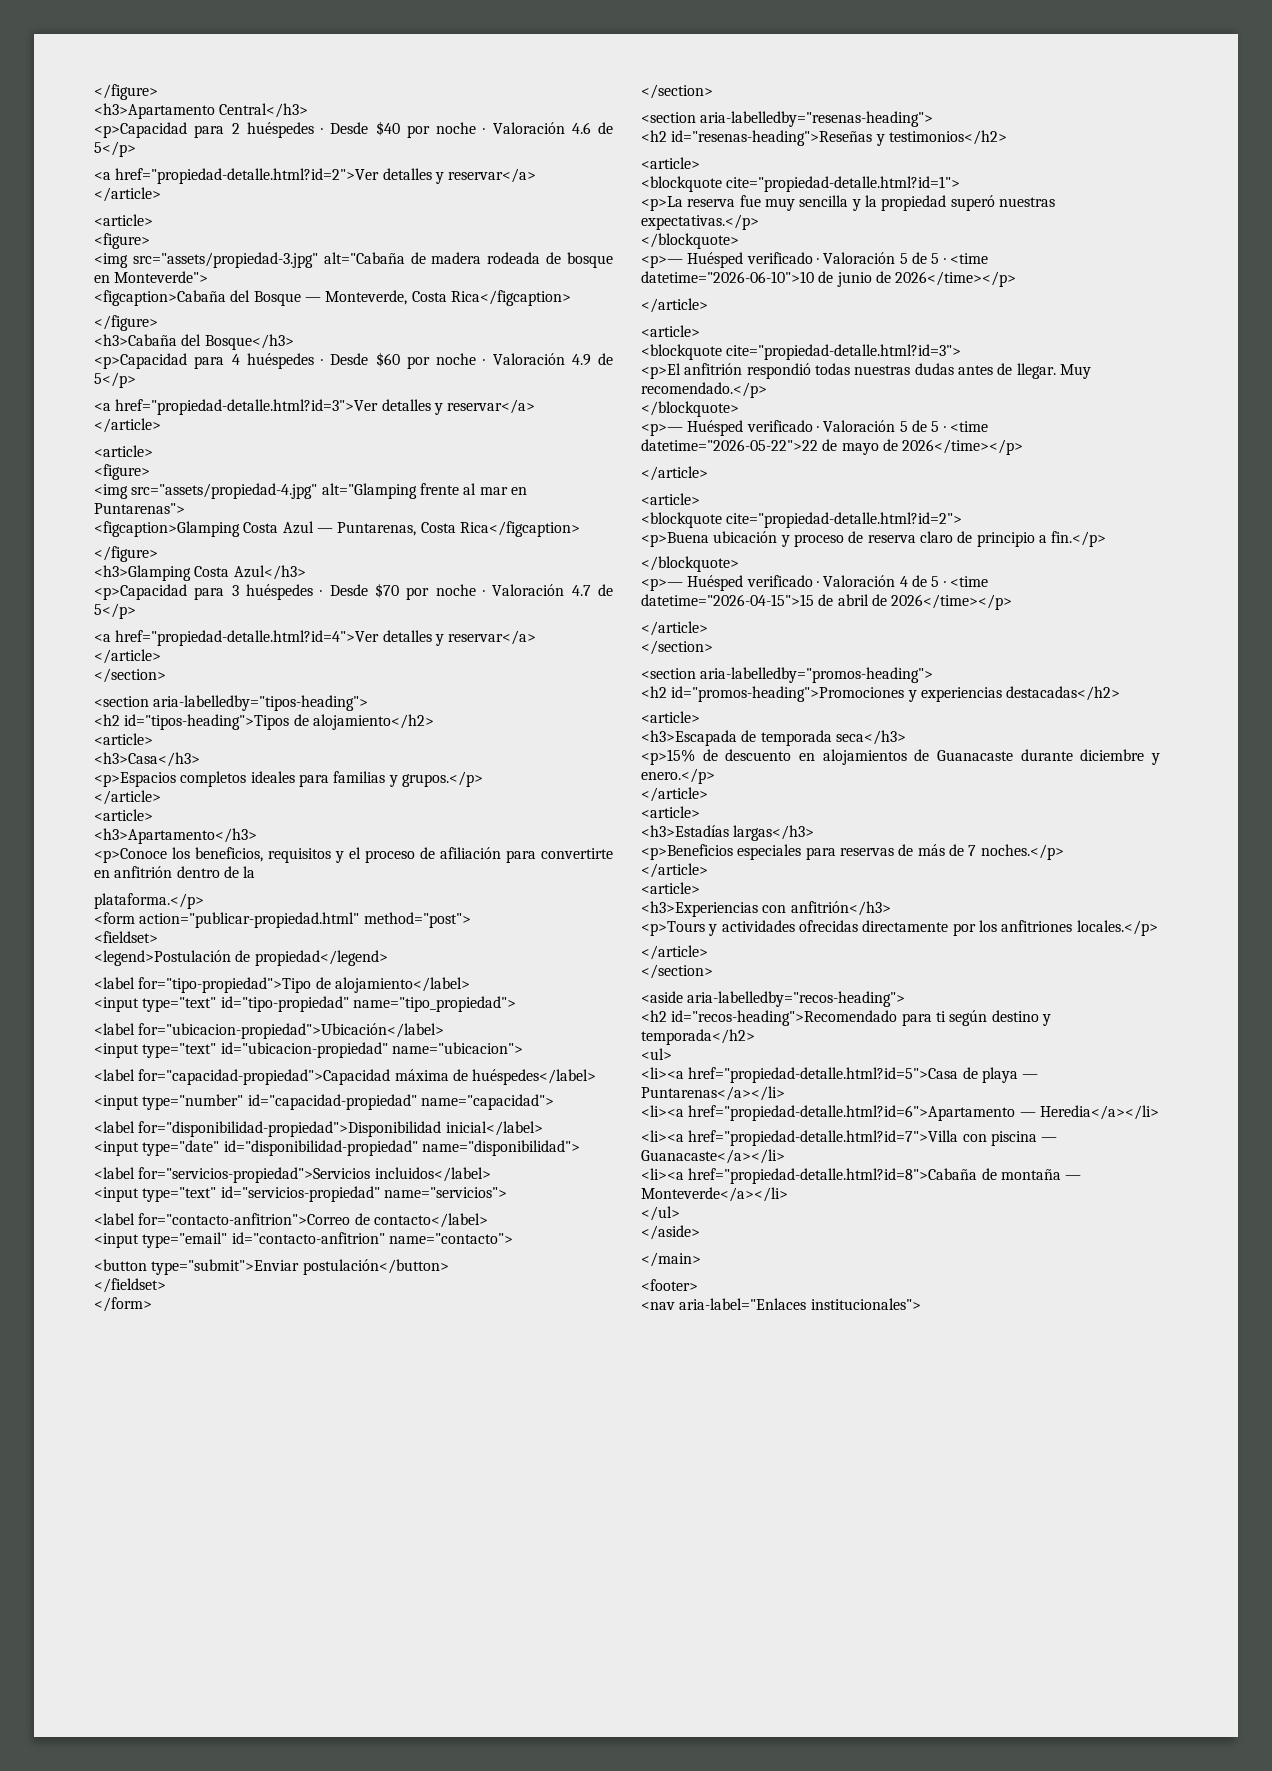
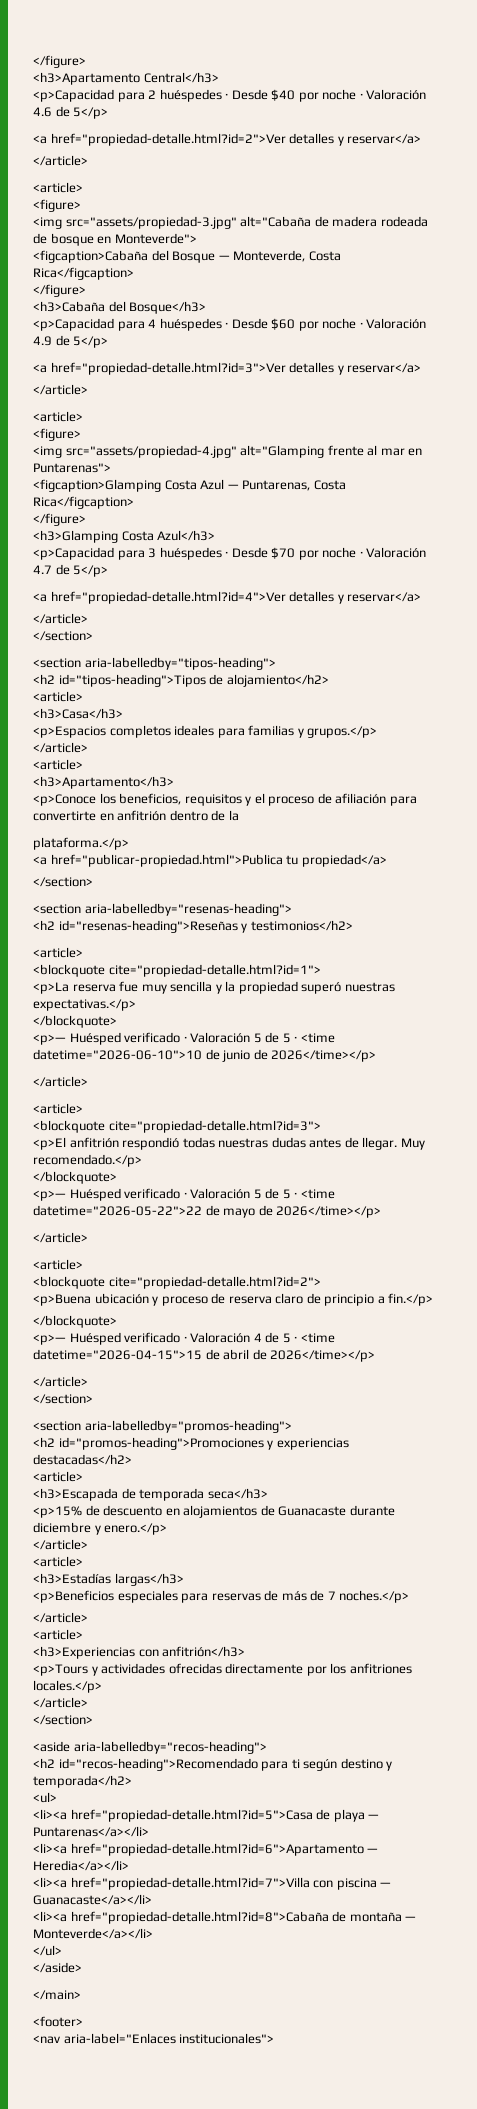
[94,912,471,928] [94,931,158,943] [94,950,388,966] [94,977,470,993] [94,996,516,1012] [94,1023,445,1039] [94,1042,523,1058] [94,1069,597,1085] [94,1094,554,1110] [94,1121,543,1137] [94,1140,580,1156] [94,1167,491,1183] [94,1186,507,1202] [94,1213,488,1228] [94,1232,513,1248] [94,1259,449,1275] [94,1278,166,1293] [94,1297,152,1312] <form action="publicar-propiedad.html" method="post"> // <fieldset> // <legend>Postulación de propiedad</legend> // <label for="tipo-propiedad">Tipo de alojamiento</label> // <input type="text" id="tipo-propiedad" name="tipo_propiedad"> // <label for="ubicacion-propiedad">Ubicación</label> // <input type="text" id="ubicacion-propiedad" name="ubicacion"> // <label for="capacidad-propiedad">Capacidad máxima de huéspedes</label> // <input type="number" id="capacidad-propiedad" name="capacidad"> // <label for="disponibilidad-propiedad">Disponibilidad inicial</label> // <input type="date" id="disponibilidad-propiedad" name="disponibilidad"> // <label for="servicios-propiedad">Servicios incluidos</label> // <input type="text" id="servicios-propiedad" name="servicios"> // <label for="contacto-anfitrion">Correo de contacto</label> // <input type="email" id="contacto-anfitrion" name="contacto"> // <button type="submit">Enviar postulación</button> // </fieldset> // </form> -> [33,854,387,867] <a href="publicar-propiedad.html">Publica tu propiedad</a>

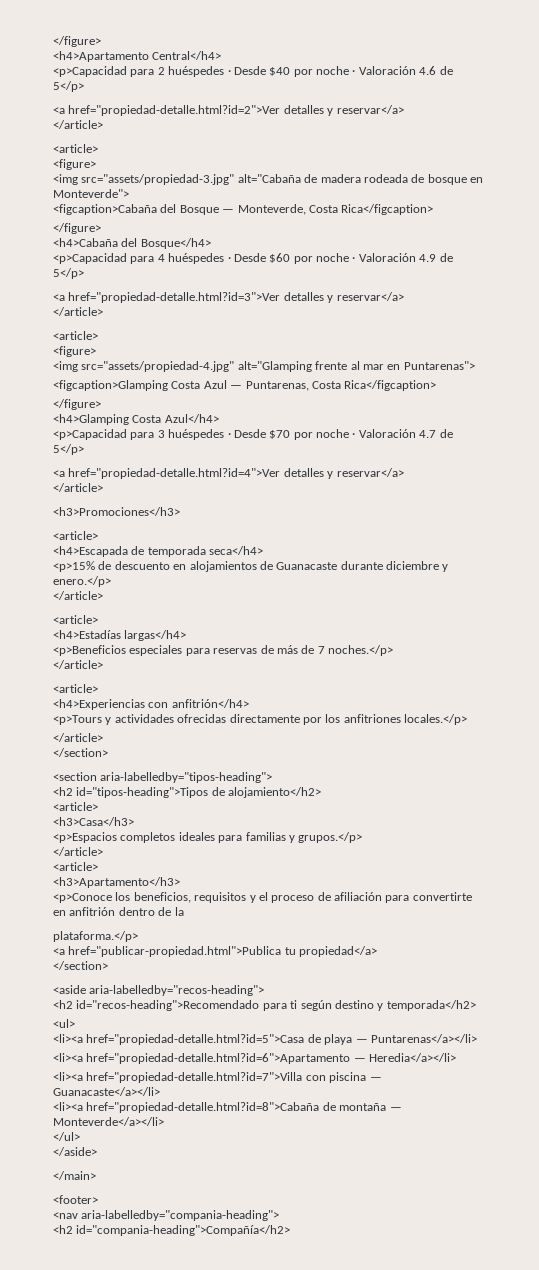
[33,55,86,68] [33,72,219,85] </figure> // <h3>Apartamento Central</h3> -> [53,36,101,47] [53,51,222,62] </figure> // <h4>Apartamento Central</h4>
[33,301,207,314] <h3>Cabaña del Bosque</h3> -> [53,238,211,249] <h4>Cabaña del Bosque</h4>
[33,530,216,543] <h3>Glamping Costa Azul</h3> -> [53,414,219,425] <h4>Glamping Costa Azul</h4>
(88, 618) none -> [53,507,180,516] [53,531,98,540] [53,546,264,557] [53,561,449,572] [53,576,111,587] [53,591,103,600] [53,615,98,624] [53,630,187,641] [53,645,393,656] [53,660,103,669] [53,684,98,693] [53,699,249,710] [53,714,467,725] [53,733,103,742] // <h3>Promociones</h3> // <article> // <h4>Escapada de temporada seca</h4> // <p>15% de descuento en alojamientos de Guanacaste durante diciembre y enero.</p> // </article> // <article> // <h4>Estadías largas</h4> // <p>Beneficios especiales para reservas de más de 7 noches.</p> // </article> // <article> // <h4>Experiencias con anfitrión</h4> // <p>Tours y actividades ofrecidas directamente por los anfitriones locales.</p> // </article>
[33,903,292,916] [33,920,353,933] [33,947,83,958] [33,964,321,977] [33,981,395,994] [33,999,136,1011] [33,1015,117,1028] [33,1032,335,1045] [33,1049,377,1062] [33,1076,88,1087] [33,1103,83,1114] [33,1120,321,1133] [33,1137,425,1150] [33,1154,142,1167] [33,1171,117,1184] [33,1188,335,1201] [33,1205,382,1218] [33,1232,88,1243] [33,1259,83,1270] [33,1276,321,1289] [33,1293,434,1306] [33,1315,117,1328] [33,1332,335,1345] [33,1349,376,1362] [33,1376,88,1387] [33,1394,93,1404] [33,1420,292,1433] [33,1437,349,1450] [33,1454,132,1465] [33,1471,83,1482] [33,1488,268,1501] [33,1505,395,1518] [33,1522,168,1535] [33,1539,88,1550] [33,1556,83,1567] [33,1573,184,1586] [33,1590,410,1603] [33,1612,88,1623] [33,1629,83,1640] [33,1646,246,1659] [33,1663,412,1676] [33,1680,102,1693] [33,1697,88,1708] [33,1715,93,1725] // <section aria-labelledby="resenas-heading"> // <h2 id="resenas-heading">Reseñas y testimonios</h2> // <article> // <blockquote cite="propiedad-detalle.html?id=1"> // <p>La reserva fue muy sencilla y la propiedad superó nuestras expectativas.</p> // </blockquote> // <p>— Huésped verificado · Valoración 5 de 5 · <time datetime="2026-06-10">10 de junio de 2026</time></p> // </article> // <article> // <blockquote cite="propiedad-detalle.html?id=3"> // <p>El anfitrión respondió todas nuestras dudas antes de llegar. Muy recomendado.</p> // </blockquote> // <p>— Huésped verificado · Valoración 5 de 5 · <time datetime="2026-05-22">22 de mayo de 2026</time></p> // </article> // <article> // <blockquote cite="propiedad-detalle.html?id=2"> // <p>Buena ubicación y proceso de reserva claro de principio a fin.</p> // </blockquote> // <p>— Huésped verificado · Valoración 4 de 5 · <time datetime="2026-04-15">15 de abril de 2026</time></p> // </article> // </section> // <section aria-labelledby="promos-heading"> // <h2 id="promos-heading">Promociones y experiencias destacadas</h2> // <article> // <h3>Escapada de temporada seca</h3> // <p>15% de descuento en alojamientos de Guanacaste durante diciembre y enero.</p> // </article> // <article> // <h3>Estadías largas</h3> // <p>Beneficios especiales para reservas de más de 7 noches.</p> // </article> // <article> // <h3>Experiencias con anfitrión</h3> // <p>Tours y actividades ofrecidas directamente por los anfitriones locales.</p> // </article> // </section> -> (108, 965) none
[63,2033,275,2044] aria-label="Enlaces institucionales"> -> [81,1210,280,1221] [53,1225,291,1236] aria-labelledby="compania-heading"> // <h2 id="compania-heading">Compañía</h2>

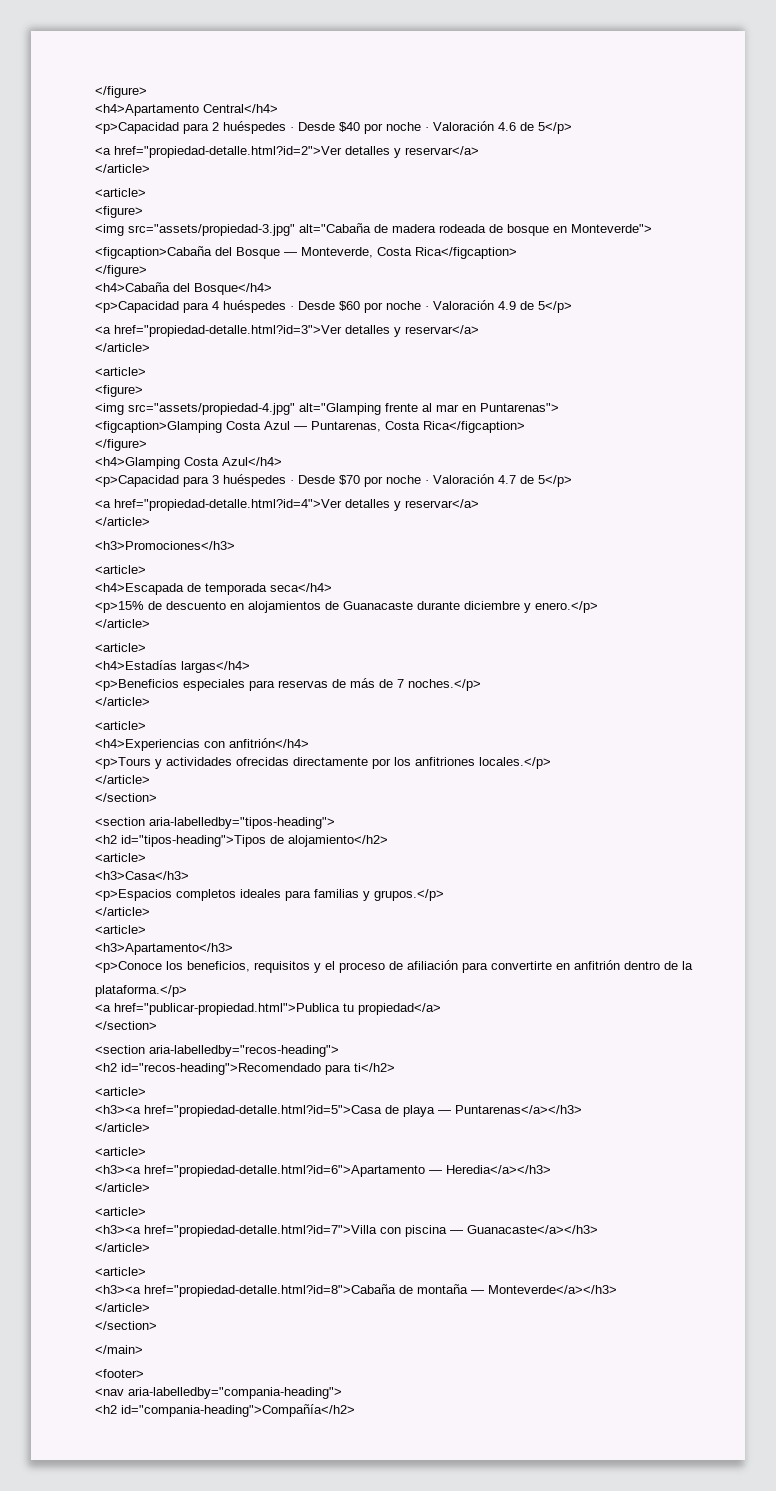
[53,985,86,994] <aside -> [95,1045,145,1054] <section
[290,1000,476,1011] [53,1019,75,1028] [53,1034,477,1045] [53,1053,457,1064] [53,1072,382,1083] [53,1087,160,1096] [53,1102,83,1111] ti según destino y temporada</h2> // <ul> // <li><a href="propiedad-detalle.html?id=5">Casa de playa — Puntarenas</a></li> // <li><a href="propiedad-detalle.html?id=6">Apartamento — Heredia</a></li> // <li><a href="propiedad-detalle.html?id=7">Villa con piscina — Guanacaste</a></li> // <li><a -> [354,1063,395,1072] [95,1087,146,1096] [95,1105,582,1117] [95,1123,150,1132] [95,1147,146,1156] [95,1165,551,1177] [95,1183,150,1192] [95,1207,146,1216] [95,1225,598,1237] [95,1243,150,1252] [95,1267,146,1276] [95,1285,141,1294] ti</h2> // <article> // <h3><a href="propiedad-detalle.html?id=5">Casa de playa — Puntarenas</a></h3> // </article> // <article> // <h3><a href="propiedad-detalle.html?id=6">Apartamento — Heredia</a></h3> // </article> // <article> // <h3><a href="propiedad-detalle.html?id=7">Villa con piscina — Guanacaste</a></h3> // </article> // <article> // <h3><a
[53,1117,164,1126] [53,1132,80,1141] [53,1147,97,1156] Monteverde</a></li> // </ul> // </aside> -> [488,1285,617,1294] [95,1303,150,1312] [95,1321,157,1330] Monteverde</a></h3> // </article> // </section>

